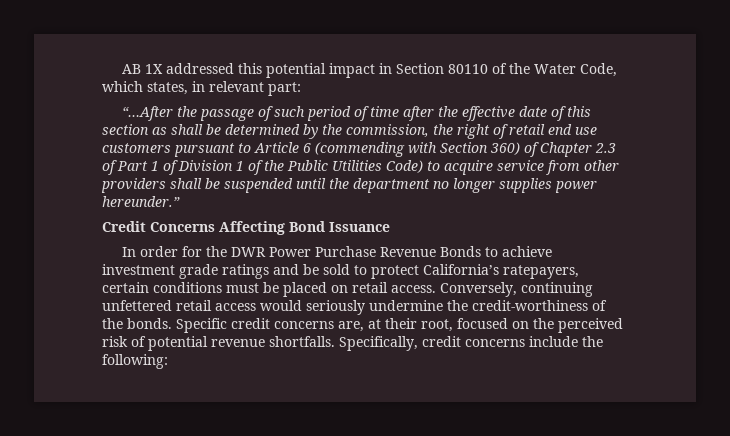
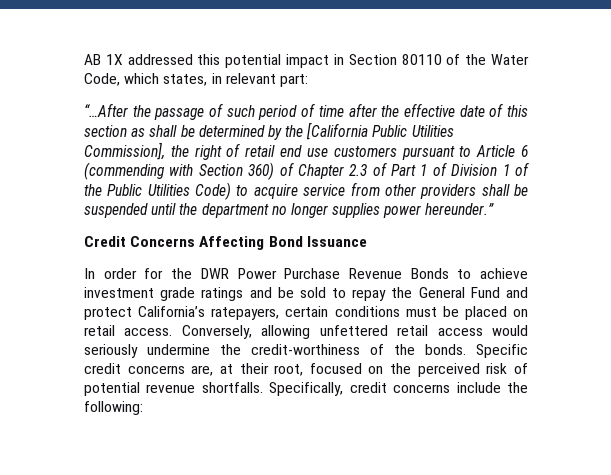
[346,124,429,138] commission, -> [306,122,454,140] [84,142,165,160] [California Public Utilities Commission],
(367, 270) none -> [352,287,528,301] repay the General Fund and
[521,282,593,297] continuing -> [261,325,311,339] allowing

